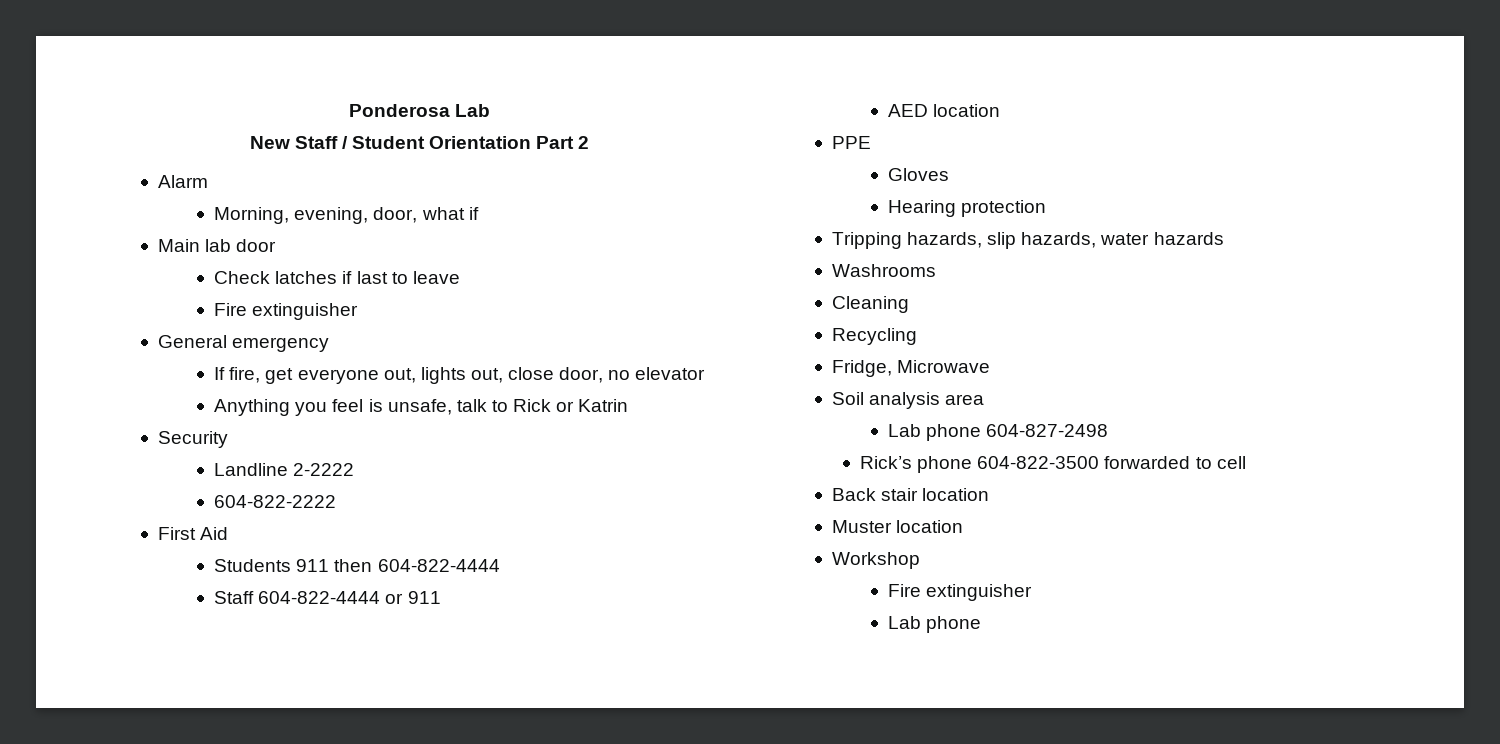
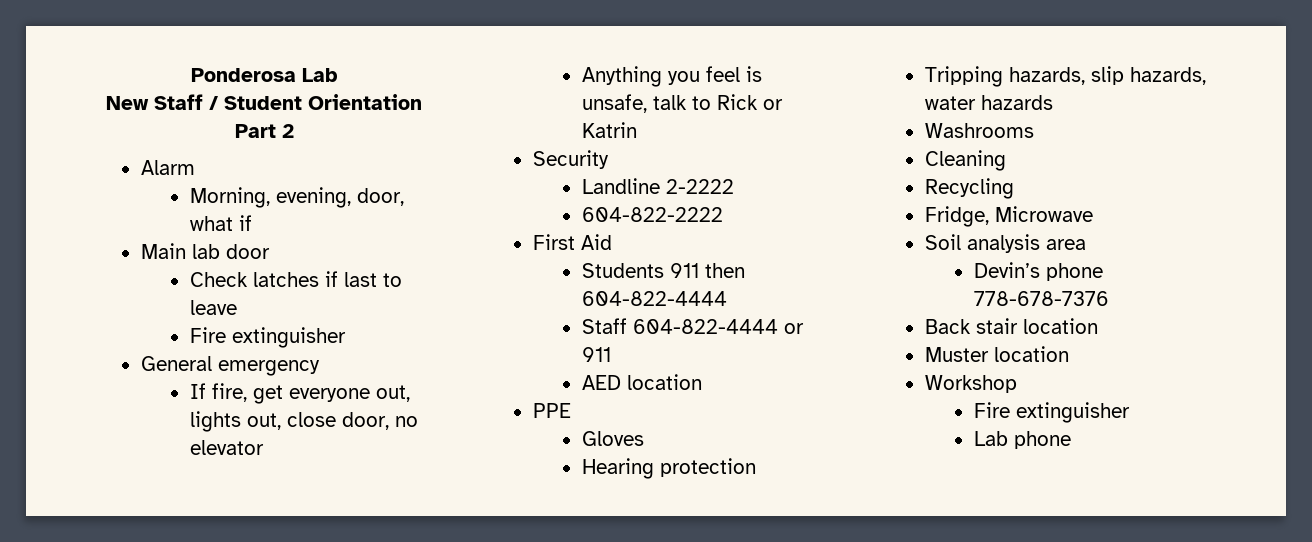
[888,424,1109,441] [860,456,1246,473] Lab phone 604-827-2498 // Rick’s phone 604-822-3500 forwarded to cell -> [973,262,1103,281] [973,291,1109,306] Devin’s phone 778-678-7376

